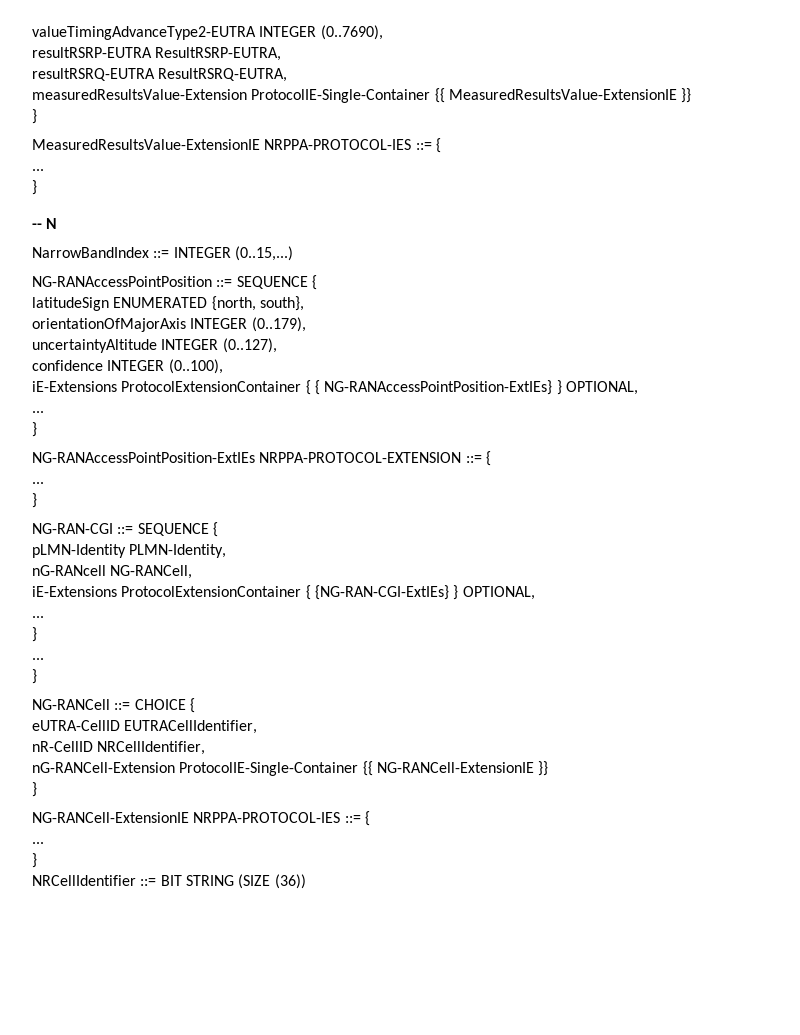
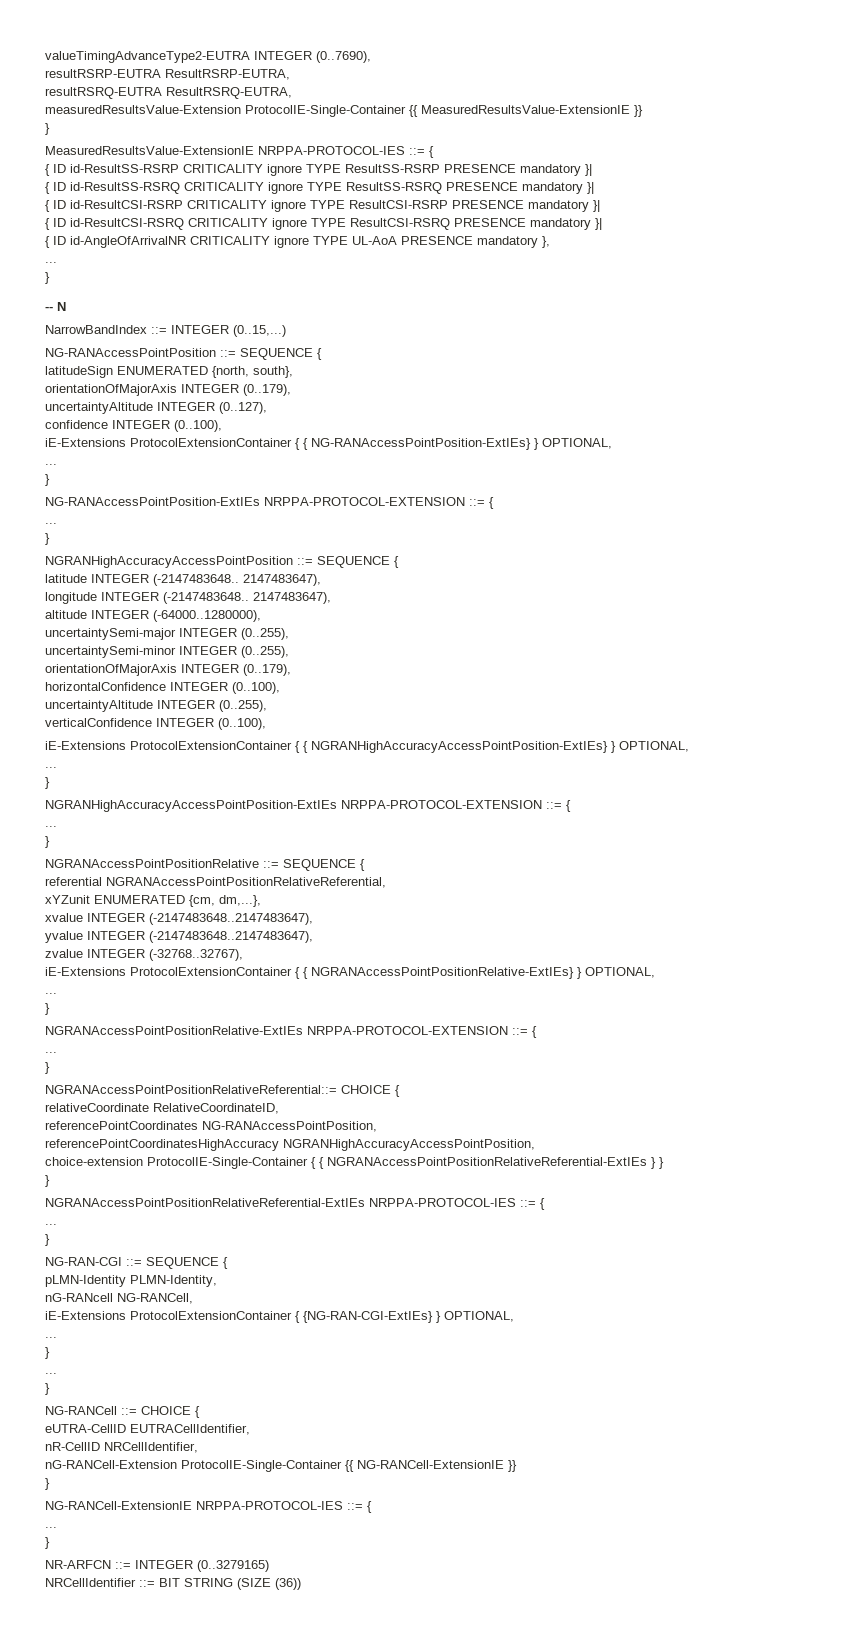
(441, 145) none -> [45,164,592,176] [45,182,594,194] [45,200,600,212] [45,218,602,230] [45,236,550,248] // { ID id-ResultSS-RSRP CRITICALITY ignore TYPE ResultSS-RSRP PRESENCE mandatory }| // { ID id-ResultSS-RSRQ CRITICALITY ignore TYPE ResultSS-RSRQ PRESENCE mandatory }| // { ID id-ResultCSI-RSRP CRITICALITY ignore TYPE ResultCSI-RSRP PRESENCE mandatory }| // { ID id-ResultCSI-RSRQ CRITICALITY ignore TYPE ResultCSI-RSRQ PRESENCE mandatory }| // { ID id-AngleOfArrivalNR CRITICALITY ignore TYPE UL-AoA PRESENCE mandatory },
(37, 500) none -> [45,556,399,568] [45,574,321,586] [45,592,331,604] [45,610,261,622] [45,628,289,640] [45,646,289,658] [45,664,291,676] [45,682,280,694] [45,700,267,712] [45,718,266,730] [45,741,689,753] [45,767,57,768] [45,777,50,789] [45,800,571,812] [45,826,57,827] [45,836,50,848] [45,859,365,871] [45,877,386,888] [45,895,261,907] [45,913,313,925] [45,931,313,943] [45,949,243,961] [45,967,655,979] [45,993,57,994] [45,1003,50,1015] [45,1026,537,1038] [45,1052,57,1053] [45,1062,50,1074] [45,1085,400,1097] [45,1103,279,1114] [45,1121,377,1132] [45,1139,535,1151] [45,1157,664,1169] [45,1175,50,1187] [45,1198,545,1210] [45,1224,57,1225] [45,1234,50,1246] // NGRANHighAccuracyAccessPointPosition ::= SEQUENCE { // latitude INTEGER (-2147483648.. 2147483647), // longitude INTEGER (-2147483648.. 2147483647), // altitude INTEGER (-64000..1280000), // uncertaintySemi-major INTEGER (0..255), // uncertaintySemi-minor INTEGER (0..255), // orientationOfMajorAxis INTEGER (0..179), // horizontalConfidence INTEGER (0..100), // uncertaintyAltitude INTEGER (0..255), // verticalConfidence INTEGER (0..100), // iE-Extensions ProtocolExtensionContainer { { NGRANHighAccuracyAccessPointPosition-ExtIEs} } OPTIONAL, // ... // } // NGRANHighAccuracyAccessPointPosition-ExtIEs NRPPA-PROTOCOL-EXTENSION ::= { // ... // } // NGRANAccessPointPositionRelative ::= SEQUENCE { // referential NGRANAccessPointPositionRelativeReferential, // xYZunit ENUMERATED {cm, dm,...}, // xvalue INTEGER (-2147483648..2147483647), // yvalue INTEGER (-2147483648..2147483647), // zvalue INTEGER (-32768..32767), // iE-Extensions ProtocolExtensionContainer { { NGRANAccessPointPositionRelative-ExtIEs} } OPTIONAL, // ... // } // NGRANAccessPointPositionRelative-ExtIEs NRPPA-PROTOCOL-EXTENSION ::= { // ... // } // NGRANAccessPointPositionRelativeReferential::= CHOICE { // relativeCoordinate RelativeCoordinateID, // referencePointCoordinates NG-RANAccessPointPosition, // referencePointCoordinatesHighAccuracy NGRANHighAccuracyAccessPointPosition, // choice-extension ProtocolIE-Single-Container { { NGRANAccessPointPositionRelativeReferential-ExtIEs } } // } // NGRANAccessPointPositionRelativeReferential-ExtIEs NRPPA-PROTOCOL-IES ::= { // ... // }
(37, 860) none -> [45,1560,269,1572] // NR-ARFCN ::= INTEGER (0..3279165)

